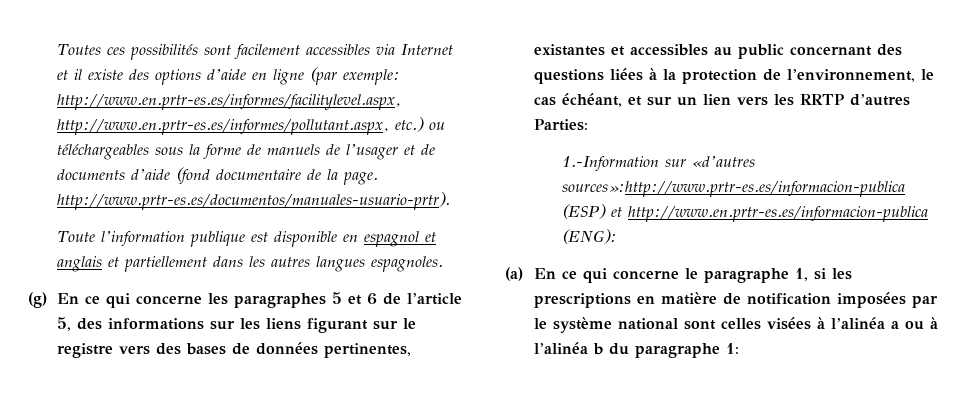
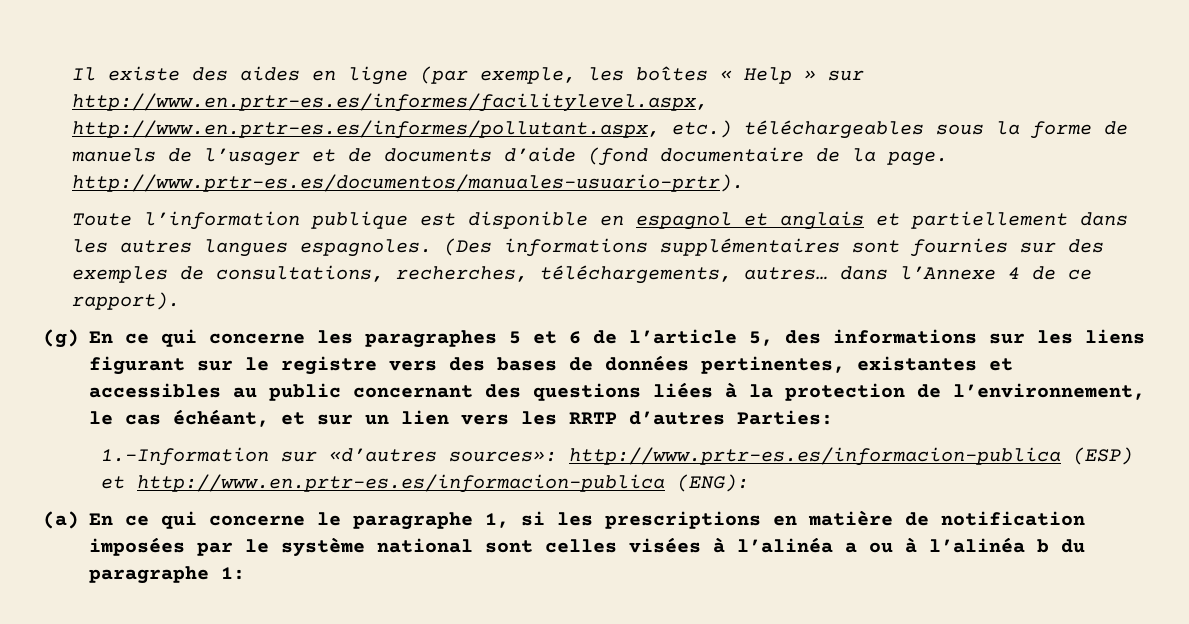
[56,44,453,60] [56,67,400,85] Toutes ces possibilités sont facilement accessibles via Internet et il existe des options d’aide en ligne (par exemple: -> [72,66,865,85] Il existe des aides en ligne (par exemple, les boîtes « Help » sur
[428,122,445,130] ou -> (733, 129) none
(443, 264) none -> [444,238,1105,257] [72,265,1093,284] [72,292,181,310] (Des informations supplémentaires sont fournies sur des exemples de consultations, recherches, téléchargements, autres… dans l’Annexe 4 de ce rapport).
[562,181,906,197] sources»:http://www.prtr-es.es/informacion-publica -> [449,447,1062,466] sources»: http://www.prtr-es.es/informacion-publica

